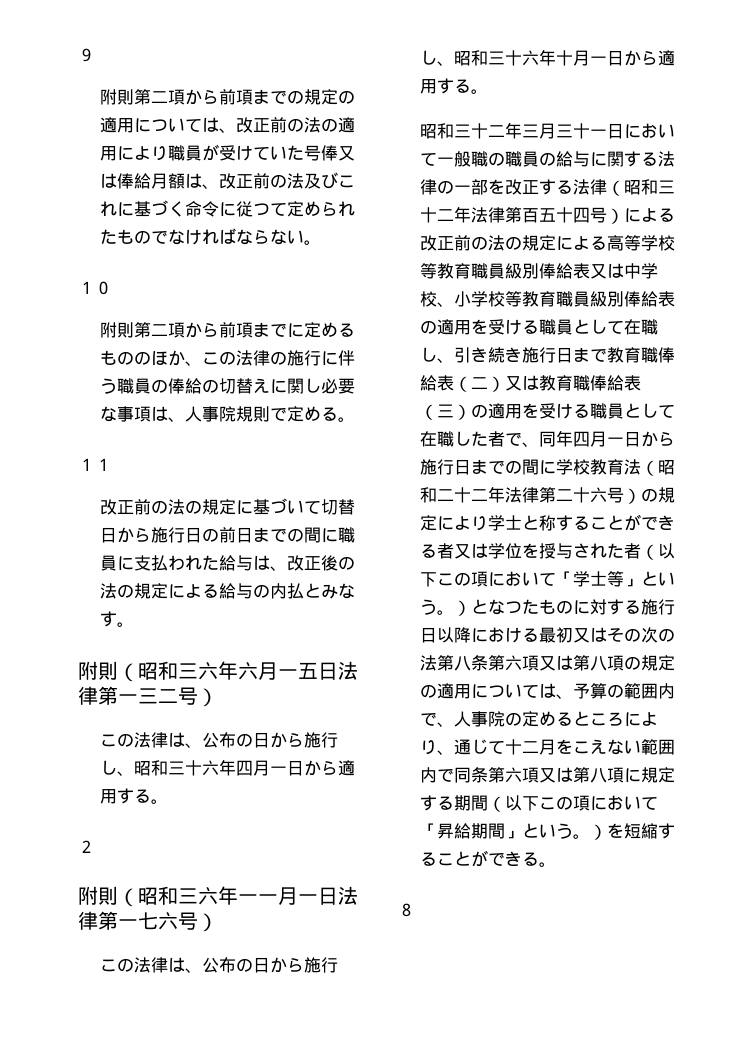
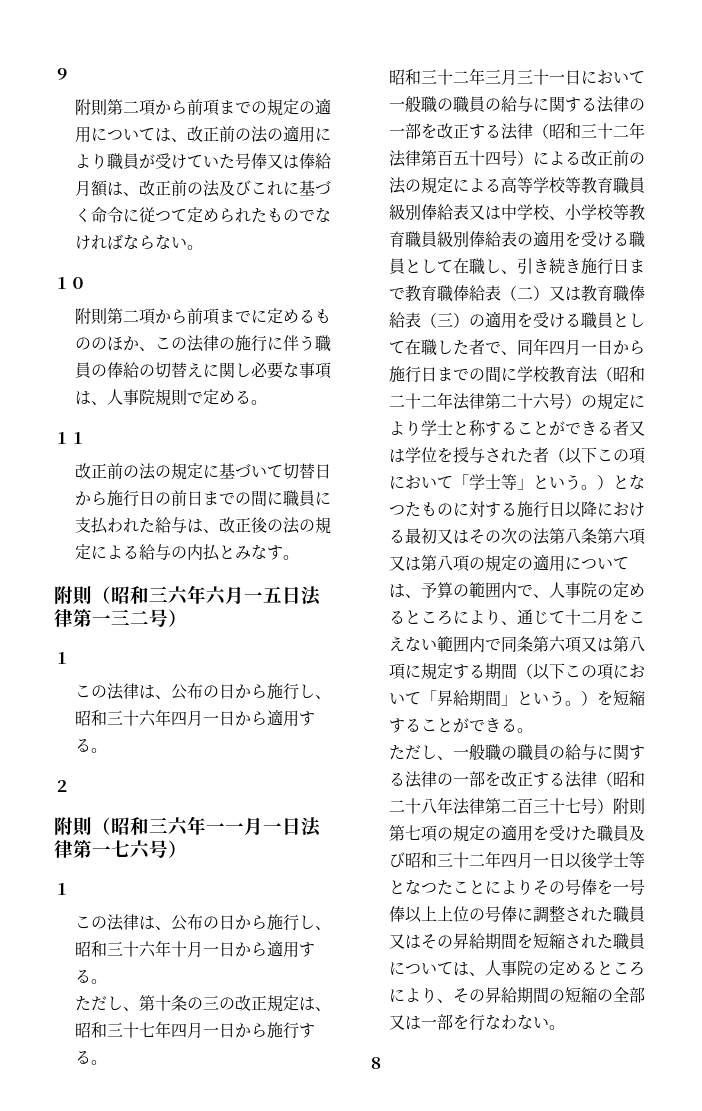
(218, 697) none -> [54,652,70,664] // １
(218, 922) none -> [54,883,70,895] // １
(488, 91) none -> [75,995,332,1012] [75,1021,316,1039] [75,1050,108,1065] // ただし、第十条の三の改正規定は、昭和三十七年四月一日から施行する。
(556, 864) none -> [389,744,646,761] [389,771,646,788] [389,797,646,815] [389,824,646,842] [389,851,646,869] [389,879,646,895] [389,905,646,923] [389,933,646,950] [389,960,646,976] [389,987,646,1003] [389,1014,566,1031] // ただし、一般職の職員の給与に関する法律の一部を改正する法律（昭和二十八年法律第二百三十七号）附則第七項の規定の適用を受けた職員及び昭和三十二年四月一日以後学士等となつたことによりその号俸を一号俸以上上位の号俸に調整された職員又はその昇給期間を短縮された職員については、人事院の定めるところにより、その昇給期間の短縮の全部又は一部を行なわない。

